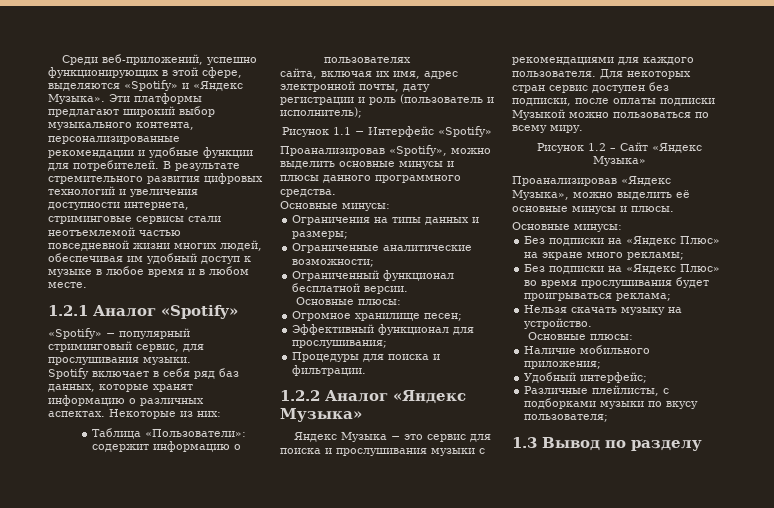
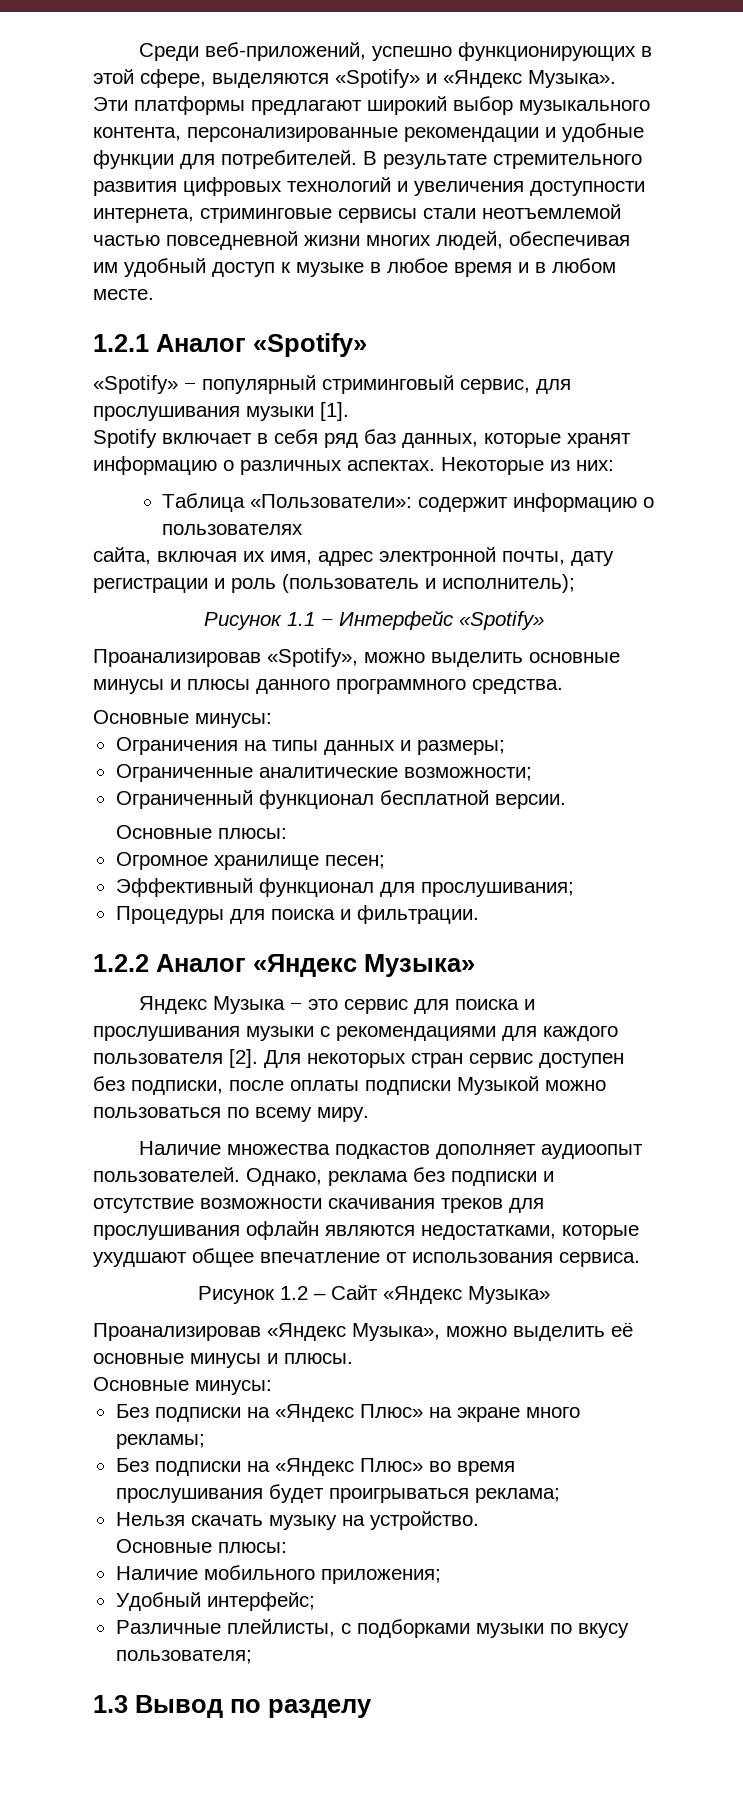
[143,357,191,365] музыки. -> [246,402,349,421] музыки [1].
[512,71,596,77] пользователя. -> [93,1049,258,1068] пользователя [2].
(583, 129) none -> [138,1141,643,1159] [93,1167,554,1186] [93,1198,544,1213] [93,1221,639,1240] [93,1248,640,1267] // Наличие множества подкастов дополняет аудиоопыт пользователей. Однако, реклама без подписки и отсутствие возможности скачивания треков для прослушивания офлайн являются недостатками, которые ухудшают общее впечатление от использования сервиса.

